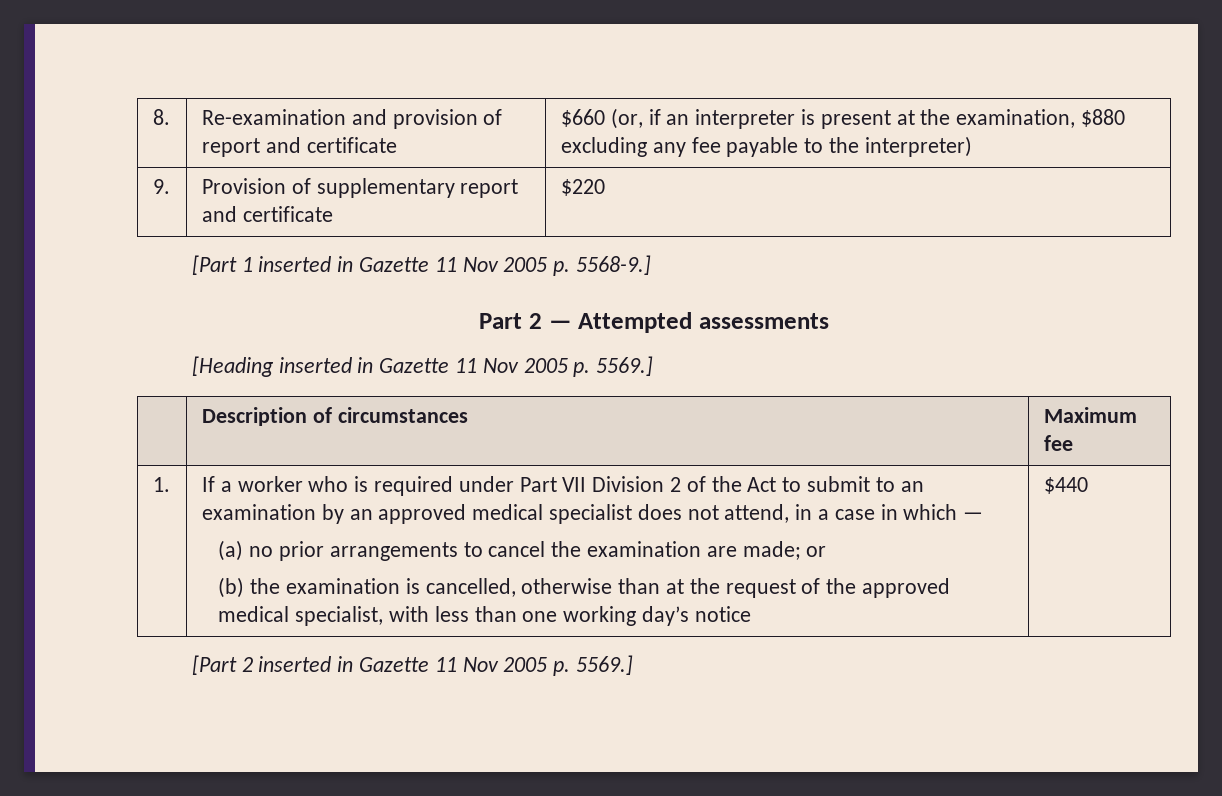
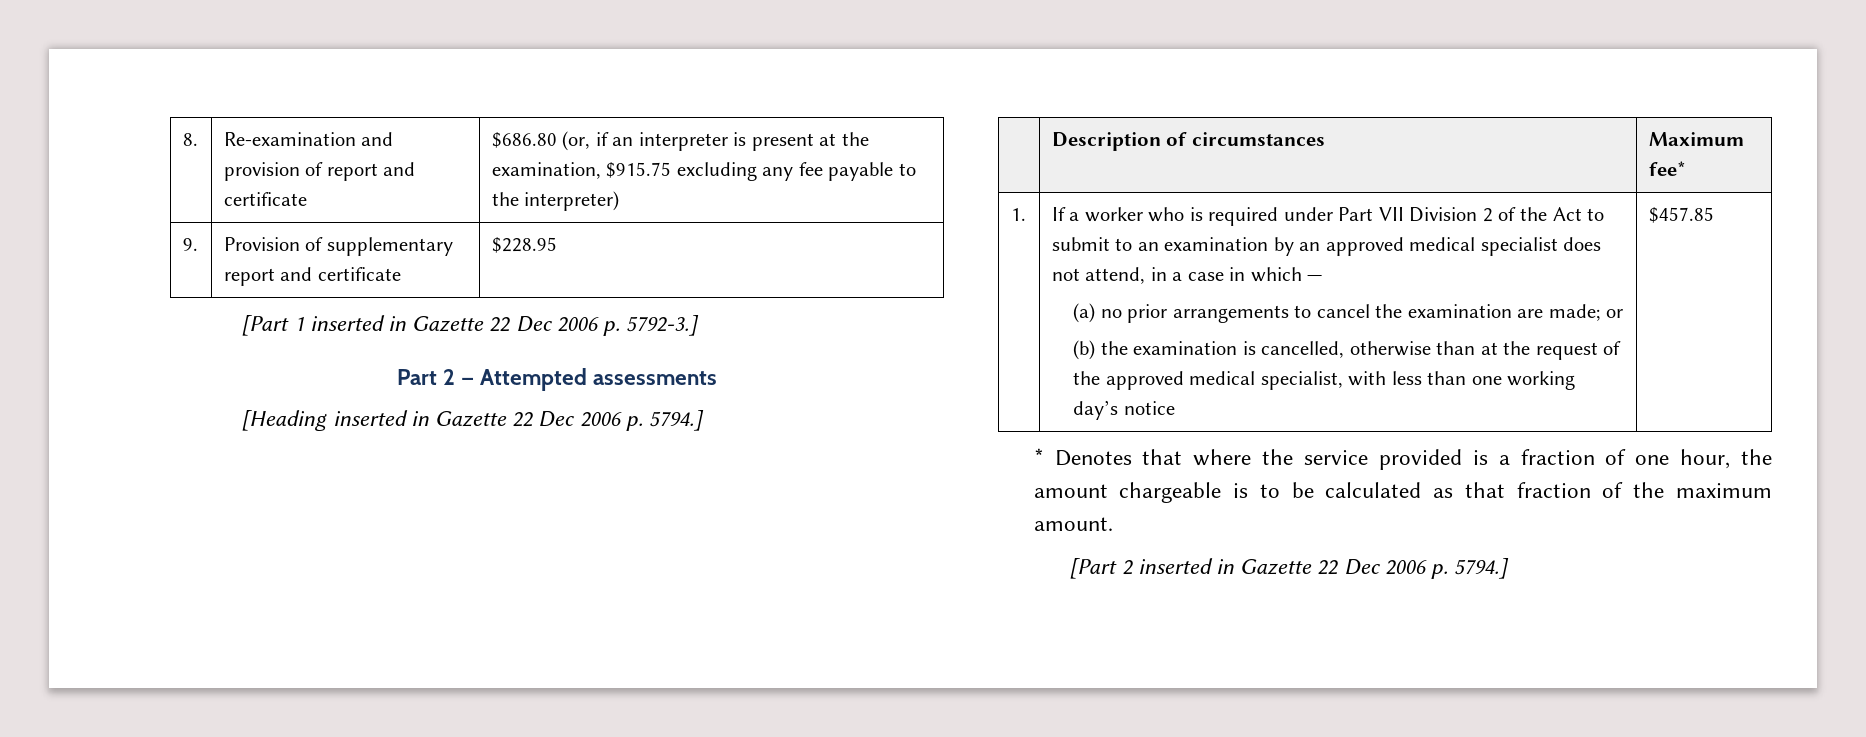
[560,109,605,127] $660 -> [491,132,557,148] $686.80
[1080,109,1125,127] $880 -> [606,162,672,178] $915.75
[560,179,605,196] $220 -> [491,237,557,253] $228.95
[434,255,652,276] 11 Nov 2005 p. 5568-9.] -> [489,315,700,336] 22 Dec 2006 p. 5792-3.]
[454,356,654,377] 11 Nov 2005 p. 5569.] -> [512,410,705,431] 22 Dec 2006 p. 5794.]
[1043,435,1073,451] fee -> [1648,161,1686,176] fee*
[1043,477,1088,494] $440 -> [1648,207,1714,223] [1033,448,1772,470] [1033,482,1772,503] [1033,517,1113,531] $457.85 // * Denotes that where the service provided is a fraction of one hour, the amount chargeable is to be calculated as that fraction of the maximum amount.
[434,655,634,676] 11 Nov 2005 p. 5569.] -> [1317,558,1510,579] 22 Dec 2006 p. 5794.]

